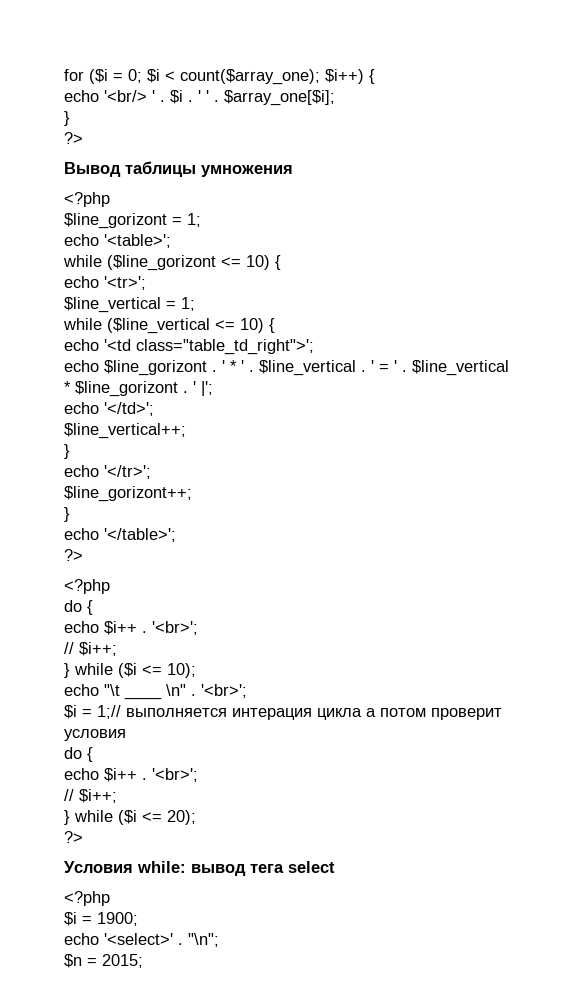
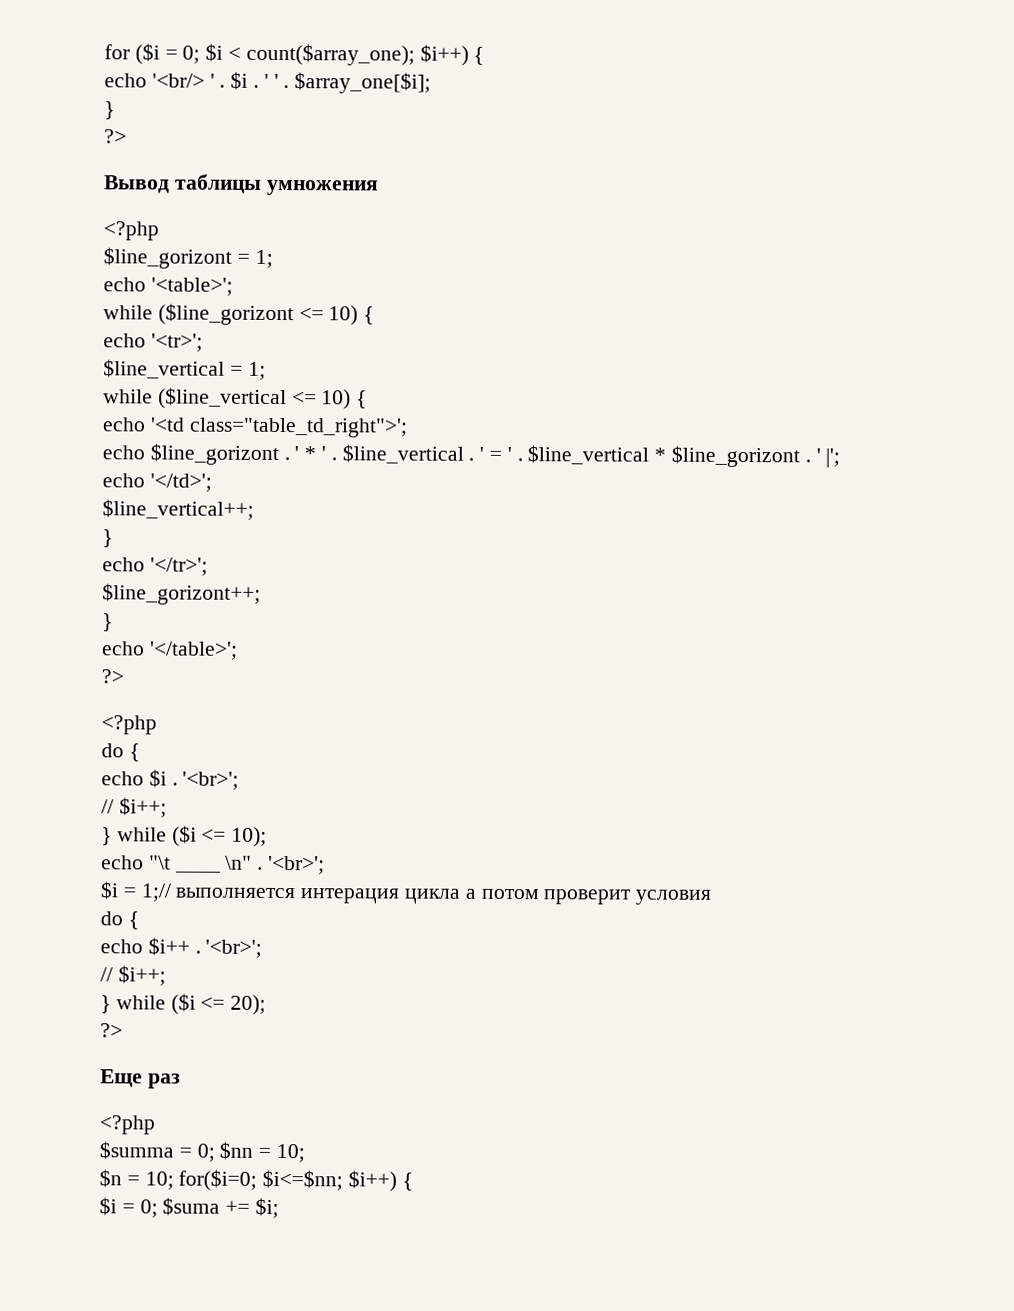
[104,621,137,635] $i++ -> [148,769,167,788] $i
[64,861,335,876] [64,891,110,906] [64,912,138,926] [64,933,219,947] [64,954,143,968] Условия while: вывод тега select // <?php // $i = 1900; // echo '<select>' . "\n"; // $n = 2015; -> [100,1069,181,1089] [99,1115,155,1135] [99,1141,306,1163] [99,1169,413,1192] [99,1197,280,1219] Еще раз // <?php // $summa = 0; $nn = 10; // $n = 10; for($i=0; $i<=$nn; $i++) { // $i = 0; $suma += $i;

